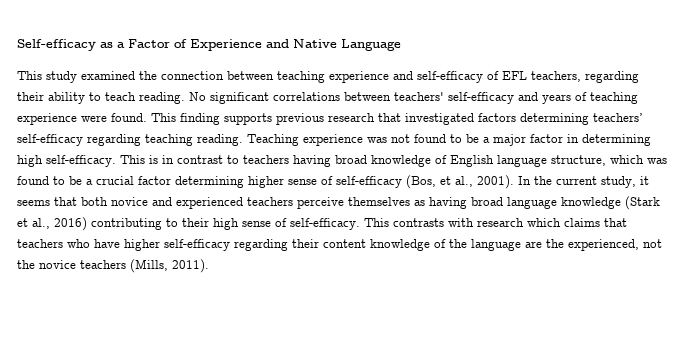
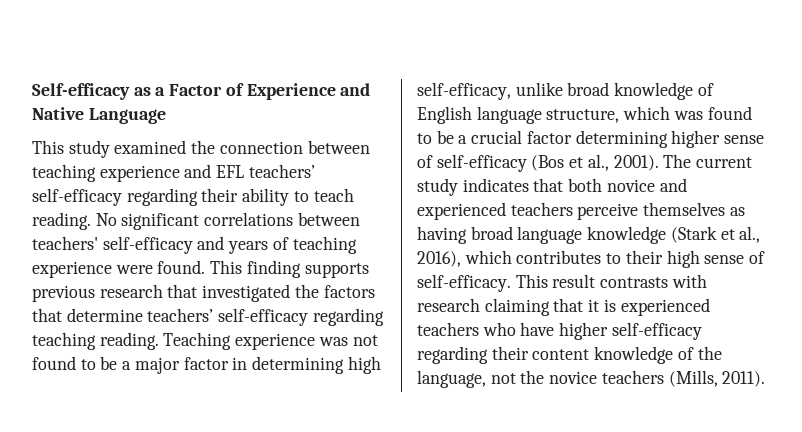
[417,71,581,83] self-efficacy of EFL teachers, -> [216,164,315,178] [32,188,122,206] EFL teachers’ self-efficacy
[478,113,589,125] factors determining -> [294,284,375,298] [32,308,143,322] the factors that determine
[46,155,331,167] self-efficacy. This is in contrast to teachers having -> [417,82,563,100] self-efficacy, unlike
[406,175,436,189] (Bos, -> [531,155,565,171] (Bos
[518,176,649,188] [17,200,50,206] In the current study, it seems -> [663,154,753,168] [417,178,529,196] The current study indicates
[54,217,162,231] 2016) contributing -> [417,250,602,267] 2016), which contributes
(389, 222) none -> [552,274,596,288] result
[527,218,627,227] which claims that -> [484,298,710,316] claiming that it is experienced
[471,239,639,251] language are the experienced, -> [417,370,486,388] language,

